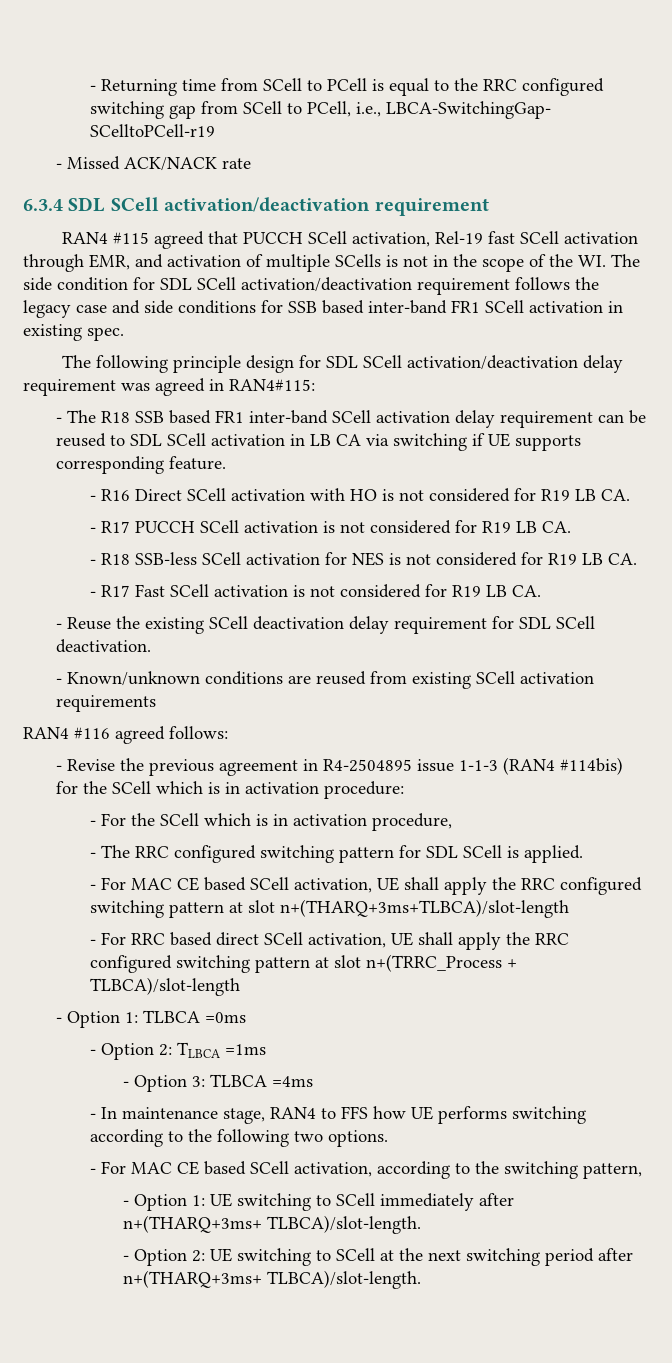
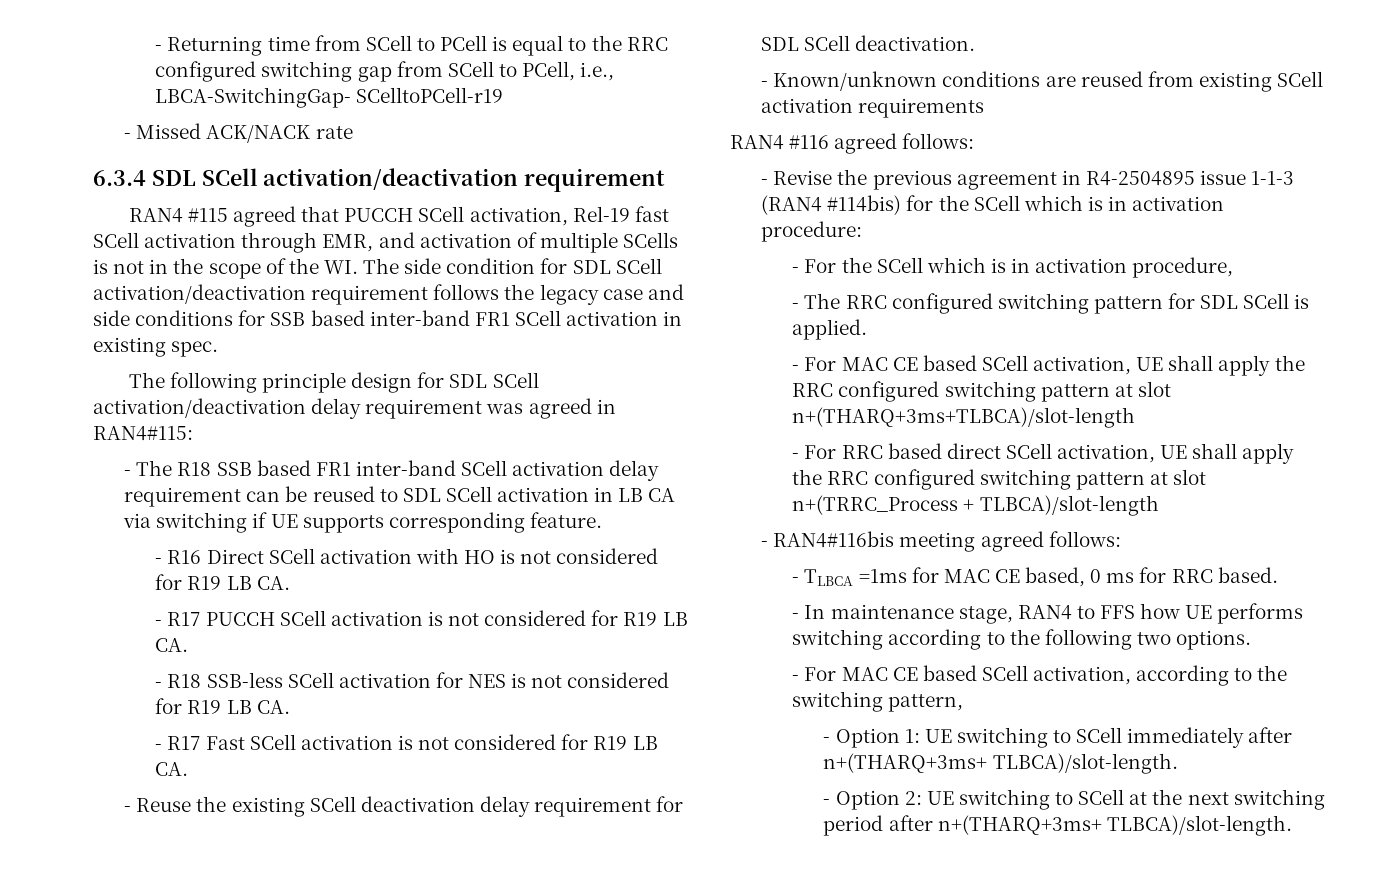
[67,1010,247,1028] [89,1043,172,1060] Option 1: TLBCA =0ms // - Option 2: -> [773,531,1121,552] [792,577,800,583] RAN4#116bis meeting agreed follows: // -
[123,1074,314,1092] // - Option 3: TLBCA =4ms -> [911,567,1278,587] for MAC CE based, 0 ms for RRC based.

